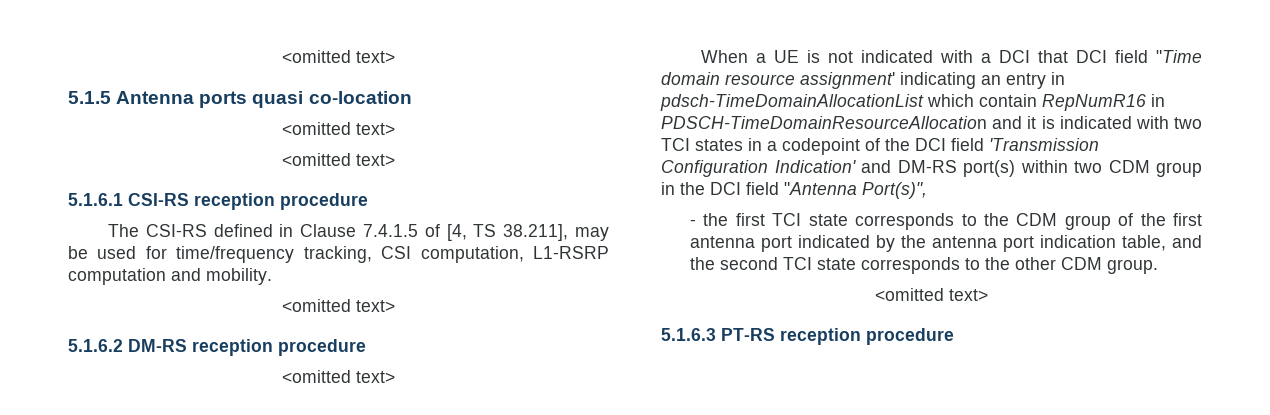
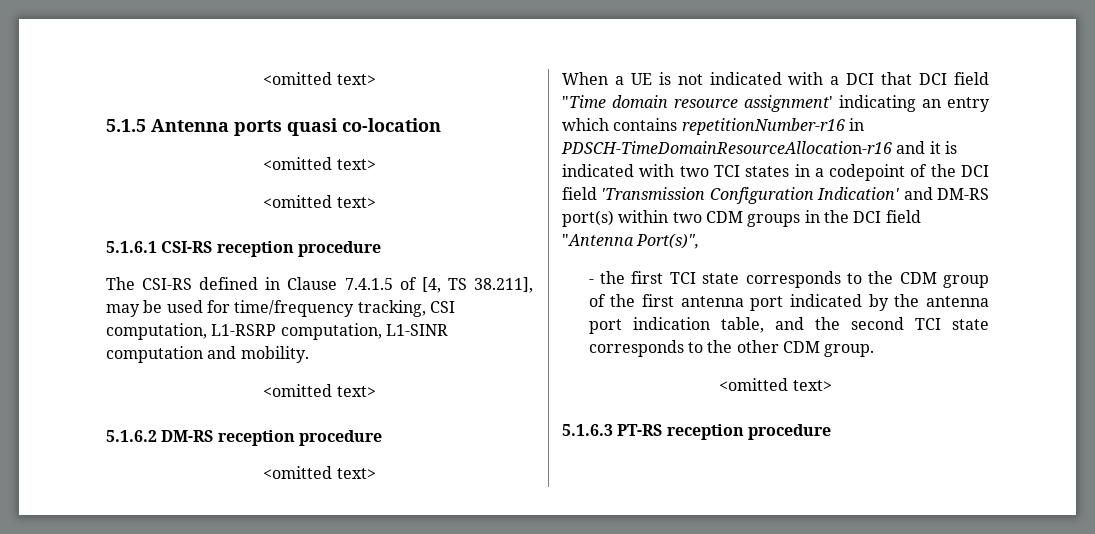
(609, 252) none -> [280,323,448,340] computation, L1-SINR
[1051,72,1065,85] [660,94,1165,111] [661,116,987,129] in pdsch-TimeDomainAllocationList which contain RepNumR16 in PDSCH-TimeDomainResourceAllocation -> [562,118,864,135] [561,141,892,154] which contains repetitionNumber-r16 in PDSCH-TimeDomainResourceAllocation-r16
[1156,162,1202,177] group -> [747,214,801,227] groups

